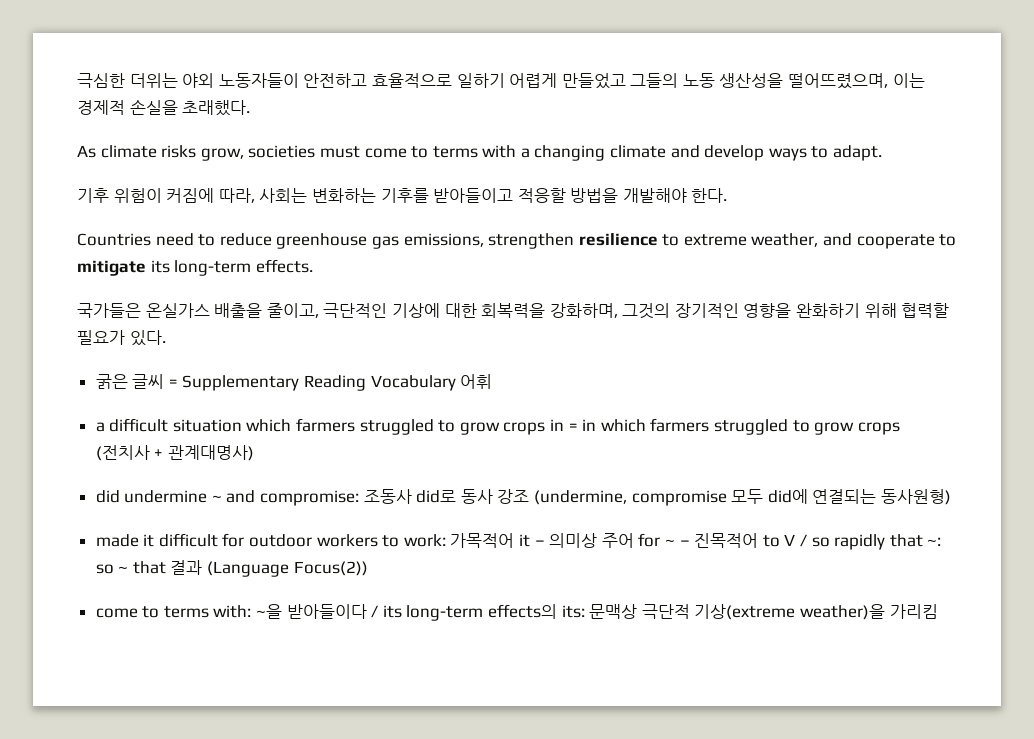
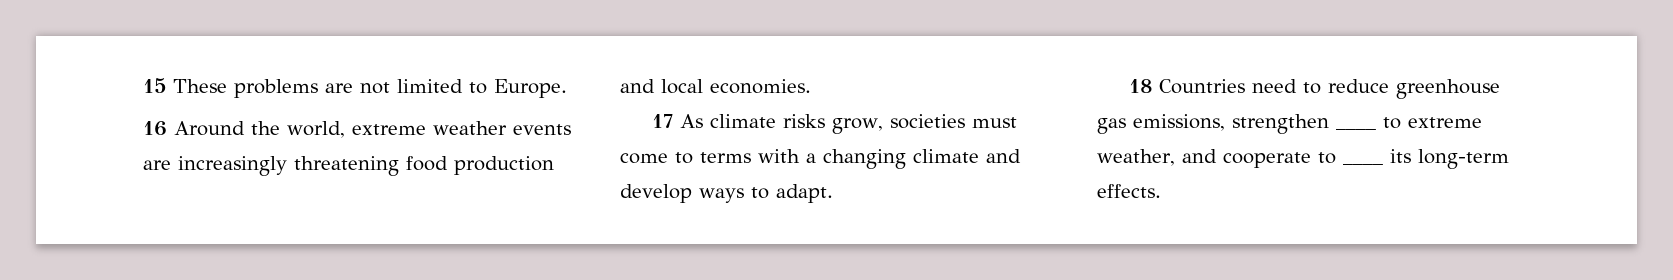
[77,73,925,89] [77,99,251,116] 극심한 더위는 야외 노동자들이 안전하고 효율적으로 일하기 어렵게 만들었고 그들의 노동 생산성을 떨어뜨렸으며, 이는 경제적 손실을 초래했다. // -> [143,78,567,98] [143,121,571,138] [143,156,554,176] [620,79,811,94] [651,114,673,128] 15 These problems are not limited to Europe. // 16 Around the world, extreme weather events are increasingly threatening food production and local economies. // 17
[77,188,728,203] 기후 위험이 커짐에 따라, 사회는 변화하는 기후를 받아들이고 적응할 방법을 개발해야 한다. // -> [1128,79,1152,93] 18
[578,233,658,246] resilience -> [1336,128,1376,130] ____
[77,260,146,276] mitigate -> [1342,163,1383,165] ____
[77,303,950,319] [77,330,166,346] [95,374,493,391] [95,418,900,435] [95,445,254,461] [95,489,951,506] [95,533,942,550] [95,560,368,577] [95,604,938,621] // 국가들은 온실가스 배출을 줄이고, 극단적인 기상에 대한 회복력을 강화하며, 그것의 장기적인 영향을 완화하기 위해 협력할 필요가 있다. // 굵은 글씨 = Supplementary Reading Vocabulary 어휘 // a difficult situation which farmers struggled to grow crops in = in which farmers struggled to grow crops (전치사 + 관계대명사) // did undermine ~ and compromise: 조동사 did로 동사 강조 (undermine, compromise 모두 did에 연결되는 동사원형) // made it difficult for outdoor workers to work: 가목적어 it – 의미상 주어 for ~ – 진목적어 to V / so rapidly that ~: so ~ that 결과 (Language Focus(2)) // come to terms with: ~을 받아들이다 / its long-term effects의 its: 문맥상 극단적 기상(extreme weather)을 가리킴 -> (1161, 191) none

